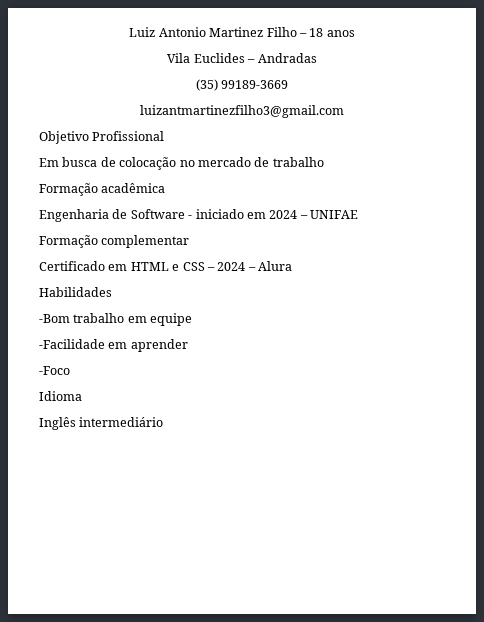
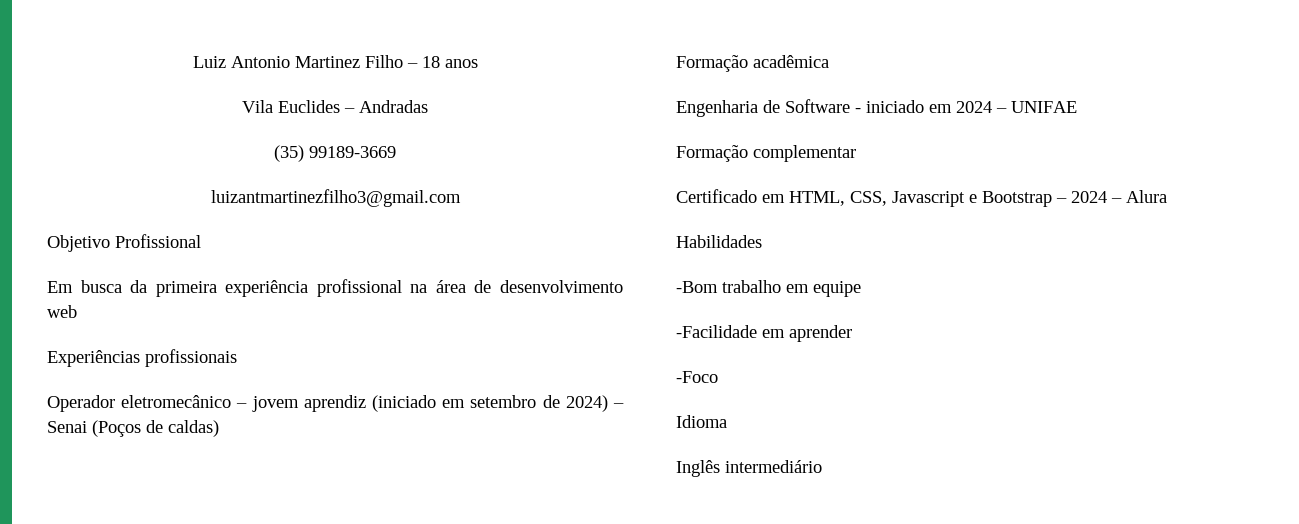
[100,157,324,170] de colocação no mercado de trabalho -> [130,279,623,297] [47,305,77,318] [47,349,237,367] [47,395,624,412] [47,420,219,437] da primeira experiência profissional na área de desenvolvimento web // Experiências profissionais // Operador eletromecânico – jovem aprendiz (iniciado em setembro de 2024) – Senai (Poços de caldas)
[130,262,205,271] HTML e CSS -> [789,191,1052,207] HTML, CSS, Javascript e Bootstrap

